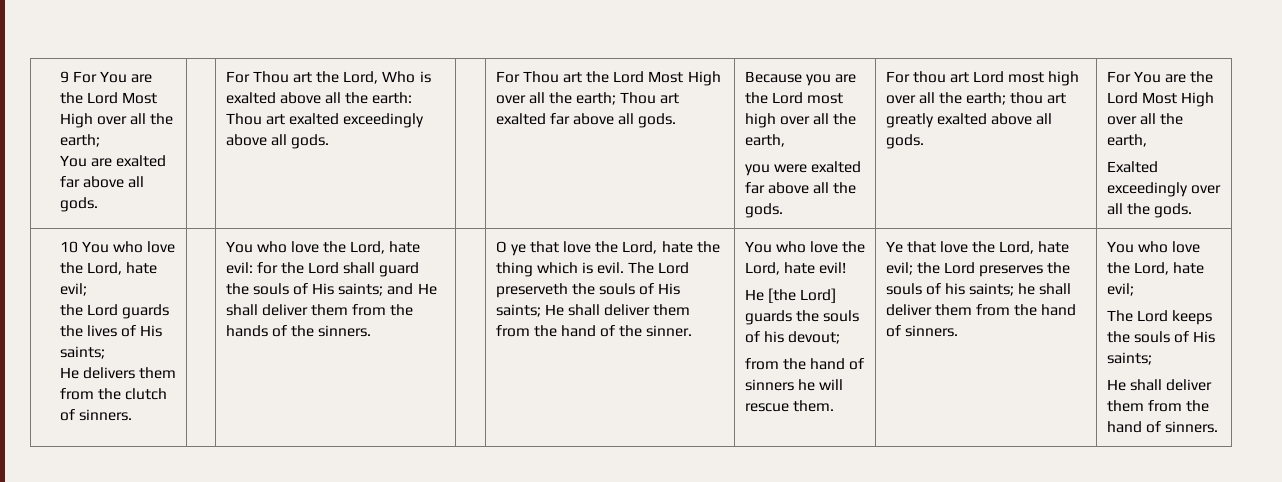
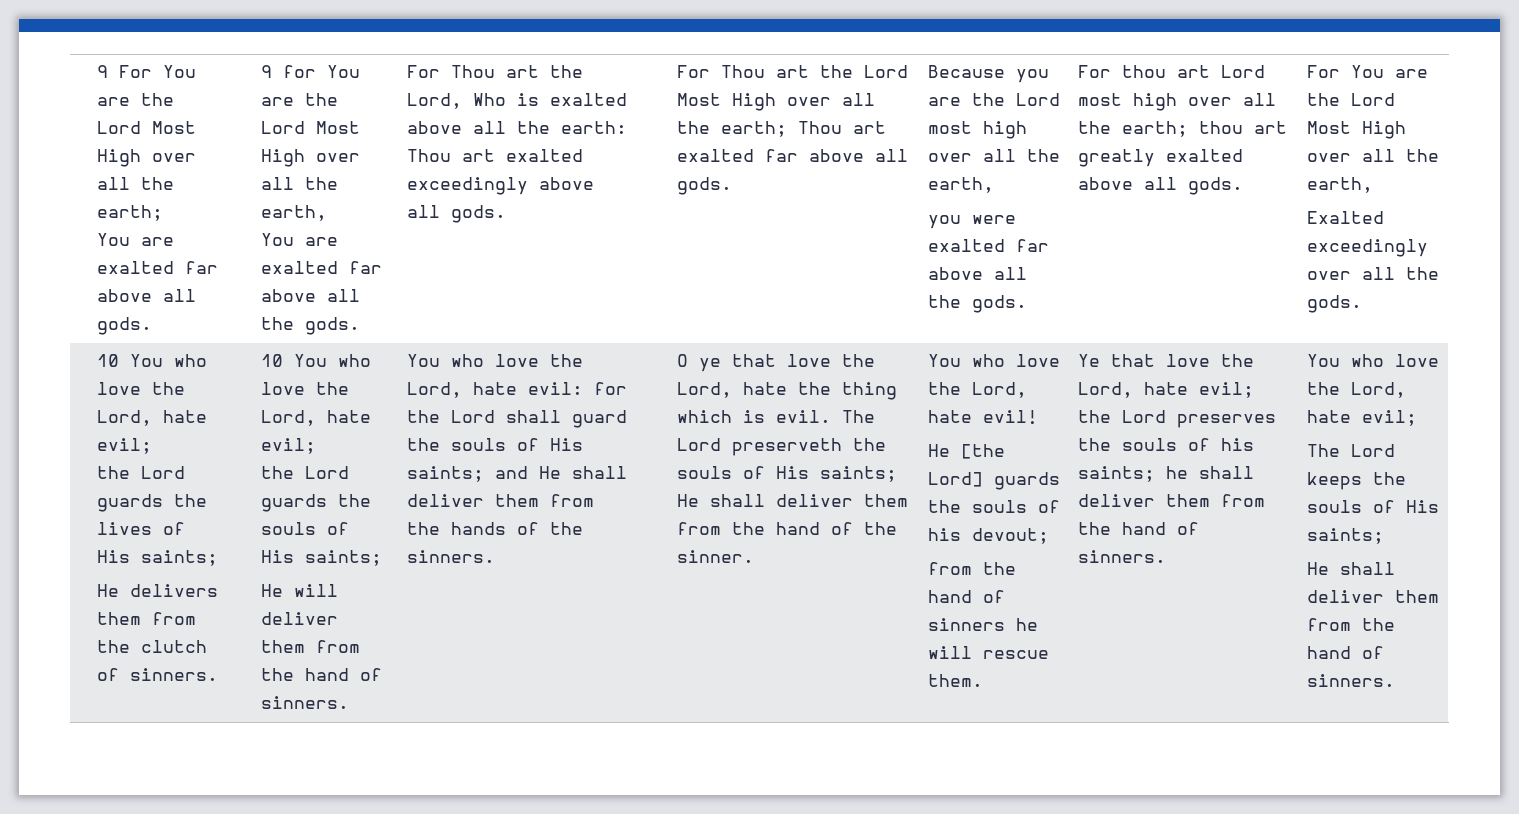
(98, 204) none -> [261,65,361,78] [261,93,339,106] [261,121,361,134] [261,149,361,167] [261,177,339,190] [261,205,328,221] [261,233,339,246] [261,261,383,274] [261,289,361,302] [261,317,361,335] 9 for You are the Lord Most High over all the earth, // You are exalted far above all the gods.
(132, 415) none -> [261,354,372,367] [261,382,350,395] [261,410,372,426] [261,438,317,454] [261,466,350,479] [261,494,372,512] [261,522,350,535] [261,550,383,566] [261,584,339,597] [261,612,339,625] [261,640,361,653] [261,668,383,681] [261,696,350,709] 10 You who love the Lord, hate evil; // the Lord guards the souls of His saints; // He will deliver them from the hand of sinners.

